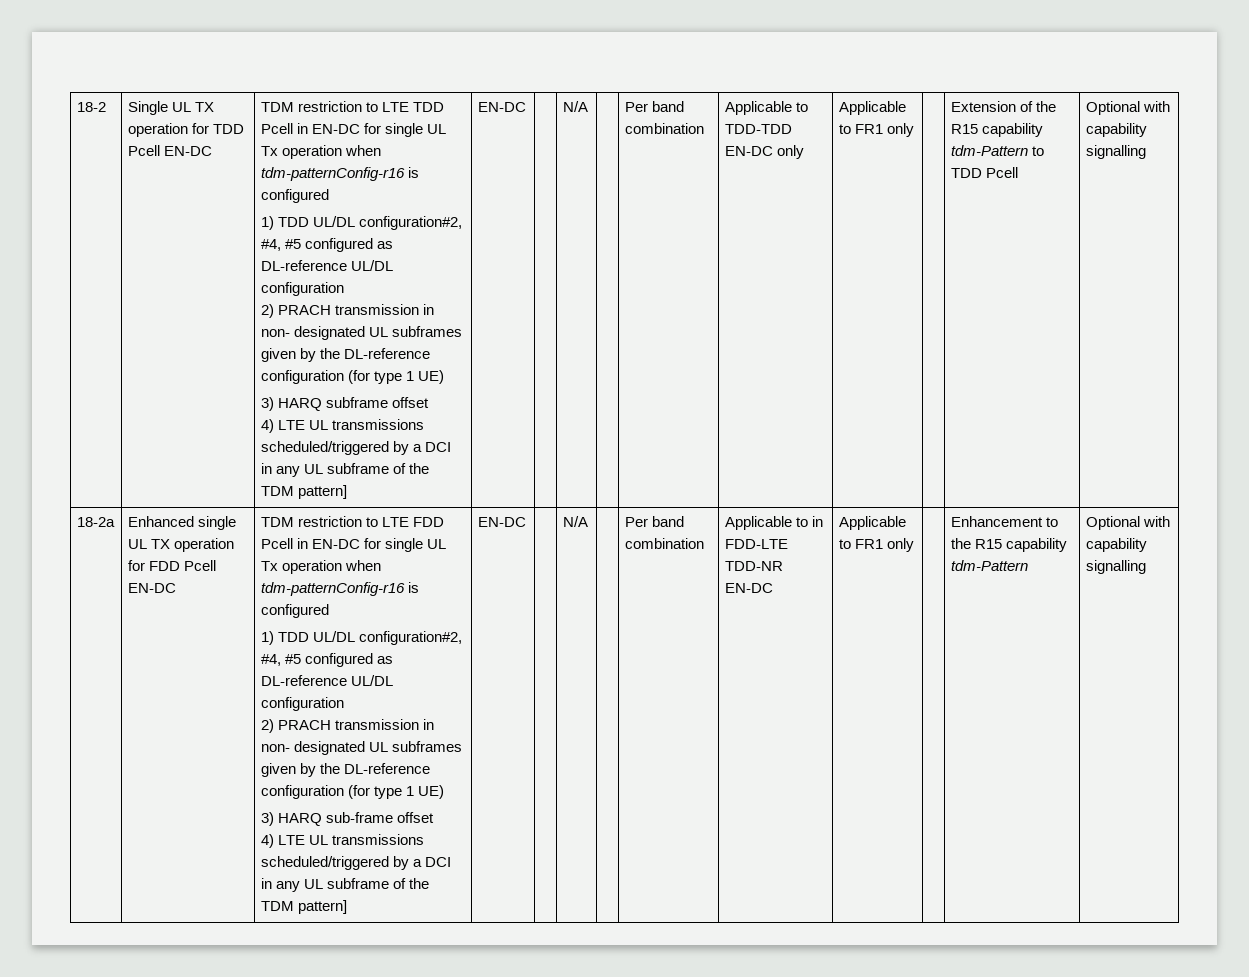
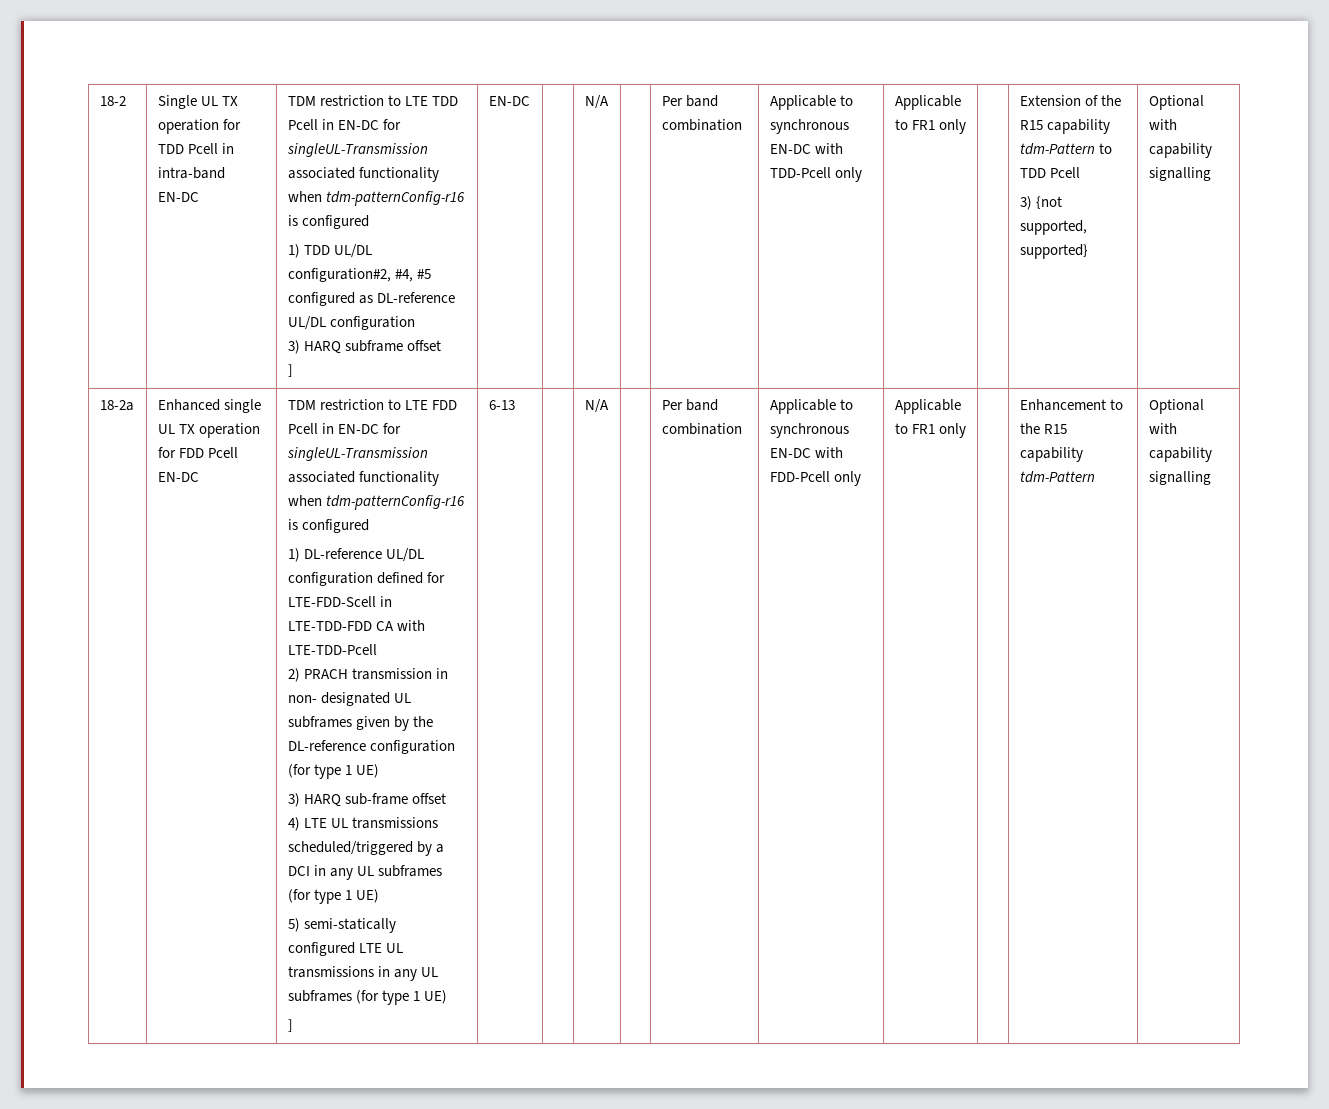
(160, 150) none -> [221,143,234,154] [157,167,225,179] in intra-band
[385,123,447,137] [260,145,342,159] single UL Tx operation -> [286,143,428,157] [287,167,439,182] singleUL-Transmission associated functionality
[260,304,435,318] [260,326,463,340] [260,348,431,362] [260,370,445,384] [260,397,430,411] [260,419,425,433] [260,441,452,455] [260,463,430,477] [260,485,347,499] [477,102,526,112] [562,101,588,112] [624,101,684,112] [624,123,704,134] [724,101,808,115] [724,124,792,134] [724,146,773,156] 2) PRACH transmission in non- designated UL subframes given by the DL-reference configuration (for type 1 UE) // 3) HARQ subframe offset // 4) LTE UL transmissions scheduled/triggered by a DCI in any UL subframe of the TDM pattern] | EN-DC | | N/A | | Per band combination | Applicable to TDD-TDD EN-DC -> [287,340,441,354] [287,364,293,377] [488,96,530,106] [584,95,609,109] [661,95,718,107] [661,119,742,131] [769,95,853,110] [769,119,849,134] [769,143,843,154] [769,167,831,178] 3) HARQ subframe offset // ] | EN-DC | | N/A | | Per band combination | Applicable to synchronous EN-DC with TDD-Pcell
(1018, 172) none -> [1019,196,1062,210] [1019,220,1087,235] [1019,244,1088,259] // 3) {not supported, supported}
[385,538,447,552] [260,560,382,574] [260,582,419,596] [260,604,329,618] [260,631,463,645] [260,653,394,667] [260,675,393,686] [260,697,344,711] single UL Tx operation when tdm-patternConfig-r16 is configured // 1) TDD UL/DL configuration#2, #4, #5 configured as DL-reference UL/DL configuration -> [286,447,428,461] [287,471,439,486] [287,495,465,510] [287,519,369,533] [287,548,424,562] [287,572,445,586] [287,596,392,607] [287,620,425,631] [287,644,377,655] singleUL-Transmission associated functionality when tdm-patternConfig-r16 is configured // 1) DL-reference UL/DL configuration defined for LTE-FDD-Scell in LTE-TDD-FDD CA with LTE-TDD-Pcell
[327,878,430,889] [260,900,347,914] [477,517,526,527] [562,516,588,527] [624,516,684,527] [624,538,704,549] [724,516,824,530] [724,539,788,549] [724,561,783,571] [724,583,773,593] subframe of the TDM pattern] | EN-DC | | N/A | | Per band combination | Applicable to in FDD-LTE TDD-NR EN-DC -> [377,865,442,877] [287,889,379,904] [287,918,396,933] [287,942,403,956] [287,966,438,981] [287,990,447,1005] [287,1019,293,1032] [488,400,515,410] [584,399,609,413] [661,399,718,411] [661,423,742,435] [769,399,853,414] [769,423,849,438] [769,447,843,458] [769,471,861,486] subframes (for type 1 UE) // 5) semi-statically configured LTE UL transmissions in any UL subframes (for type 1 UE) // ] | 6-13 | | N/A | | Per band combination | Applicable to synchronous EN-DC with FDD-Pcell only

